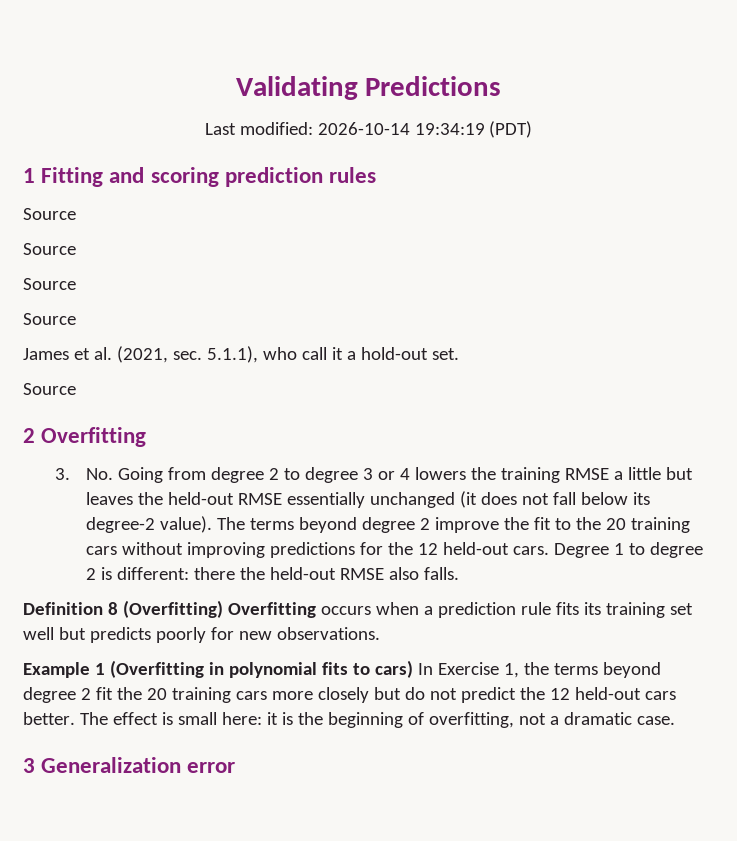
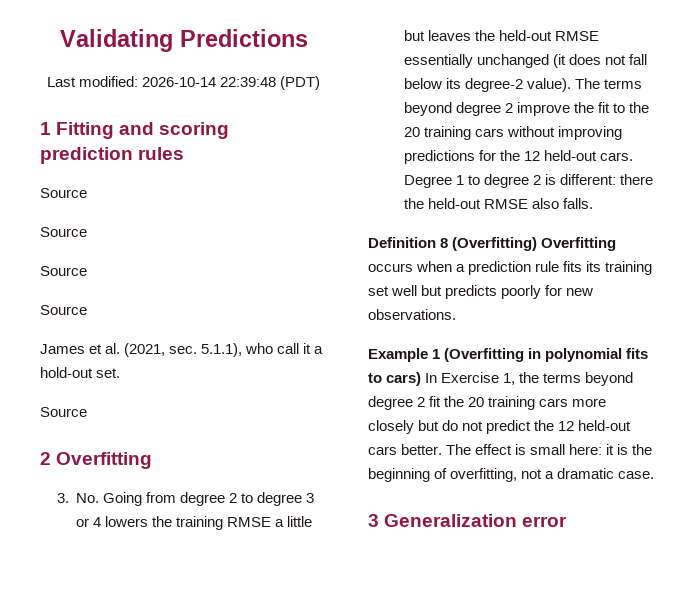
[414,123,485,135] 19:34:19 -> [220,77,277,87] 22:39:48

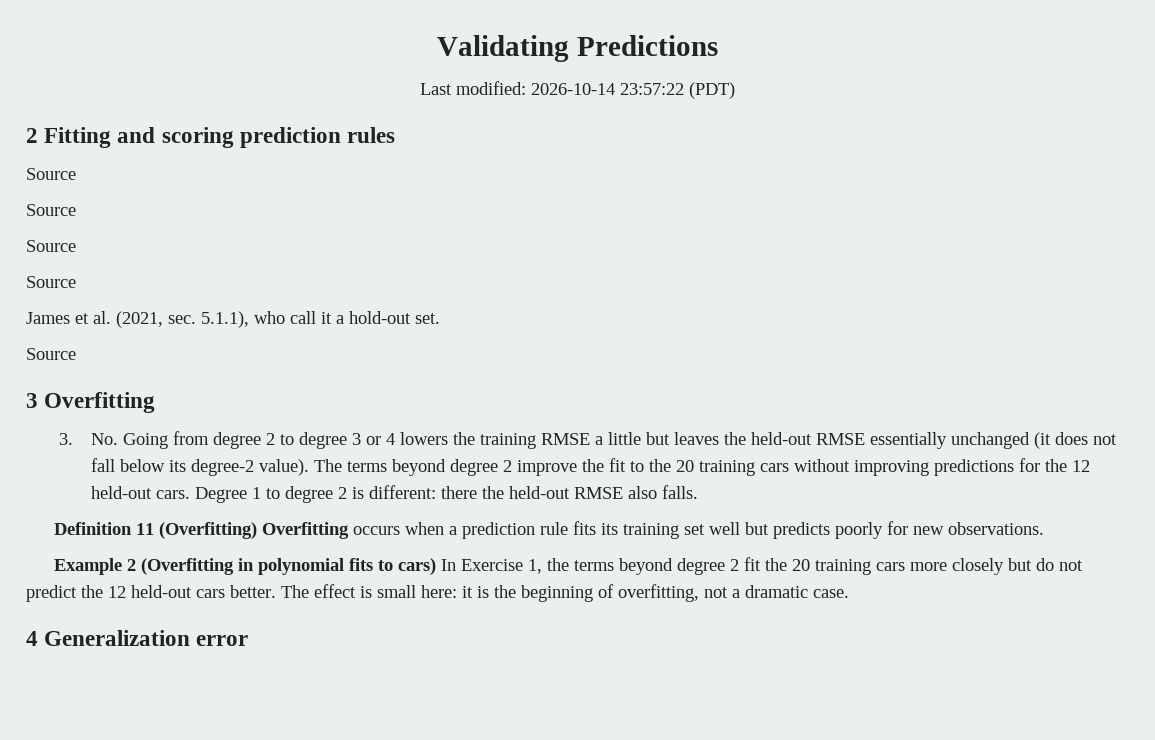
[220,77,277,87] 22:39:48 -> [620,83,684,95] 23:57:22
[40,122,51,135] 1 -> [26,128,38,143] 2
[40,452,51,465] 2 -> [26,393,38,408] 3
[440,238,449,248] 8 -> [136,523,155,535] 11
[432,349,441,359] 1 -> [127,559,137,571] 2
[368,514,379,527] 3 -> [26,631,38,646] 4

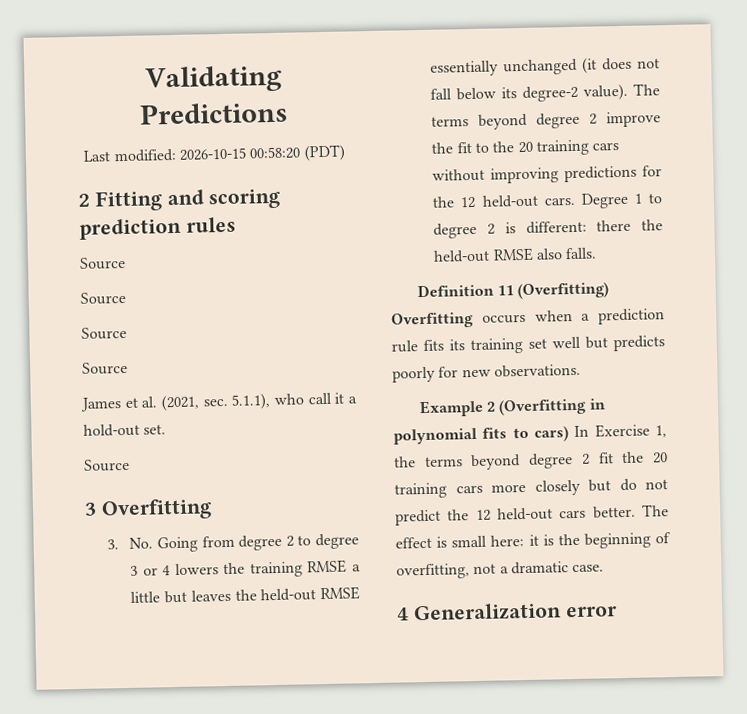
[531,83,684,95] 2026-10-14 23:57:22 -> [179,146,301,161] 2026-10-15 00:58:20

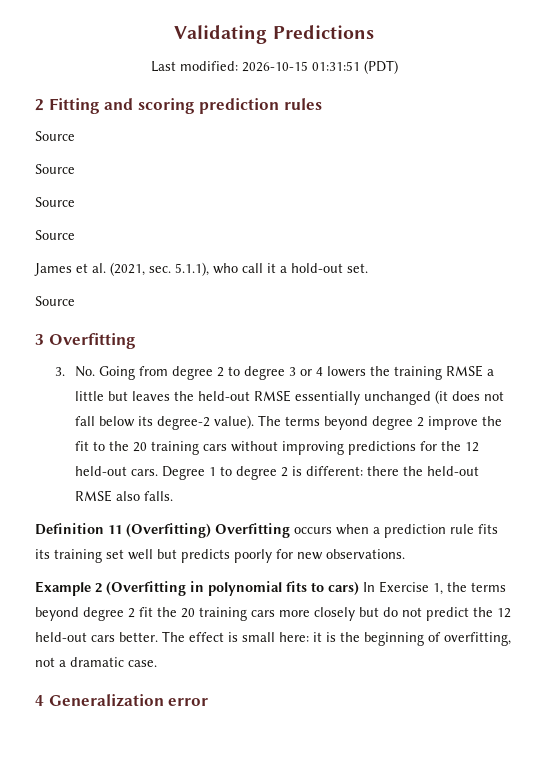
[249,146,301,160] 00:58:20 -> [311,61,360,71] 01:31:51

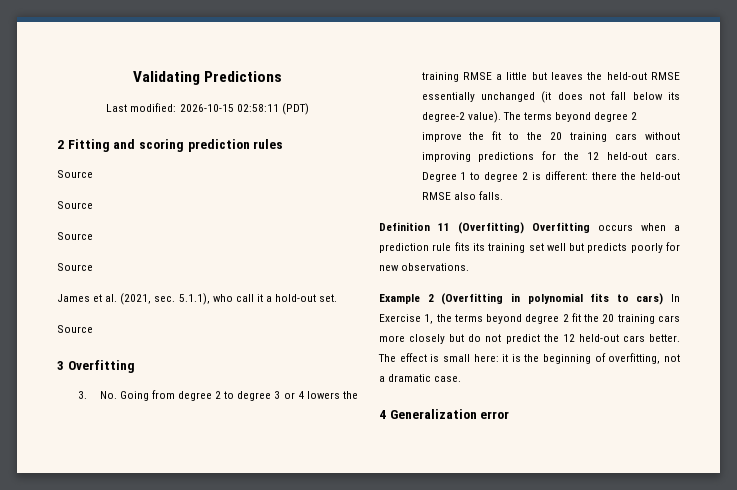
[311,61,360,71] 01:31:51 -> [236,104,279,112] 02:58:11

